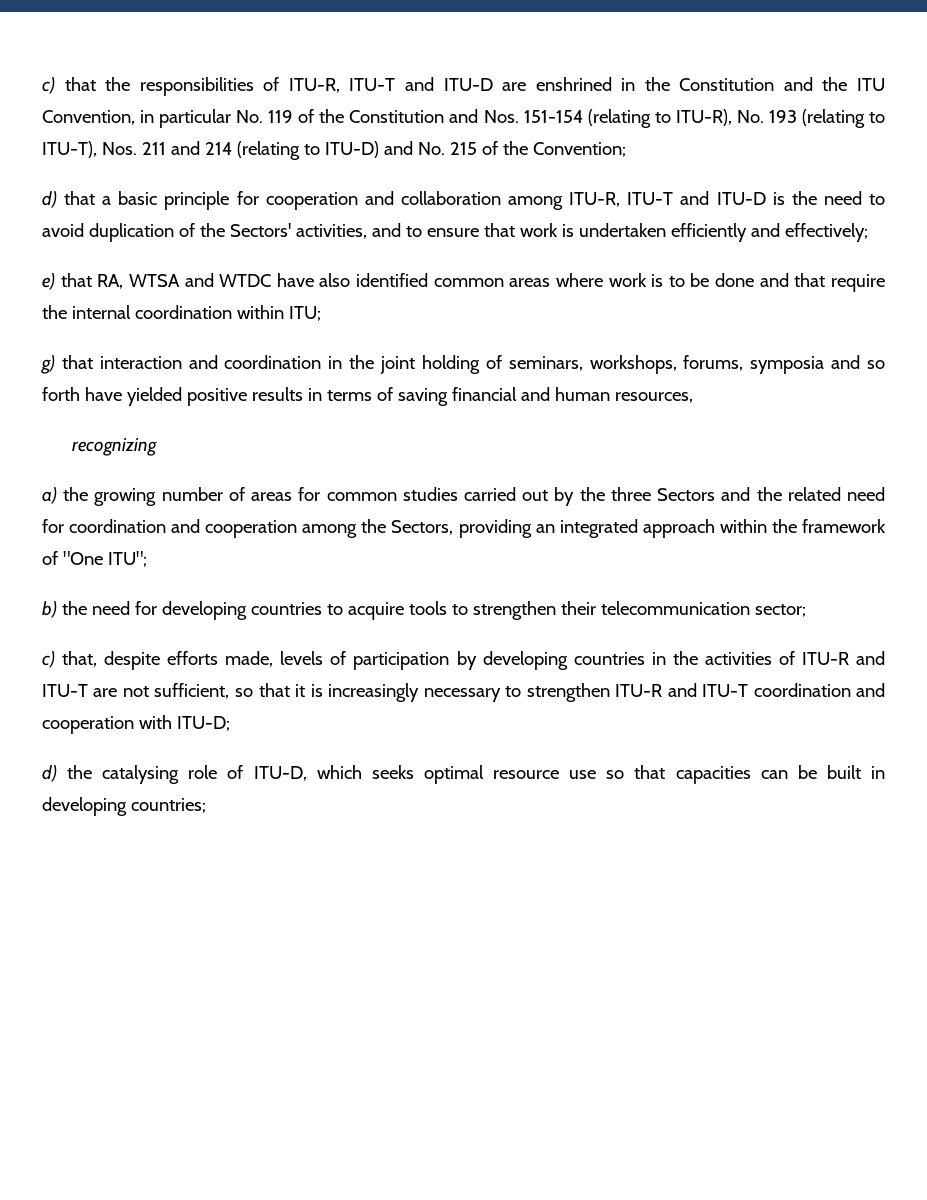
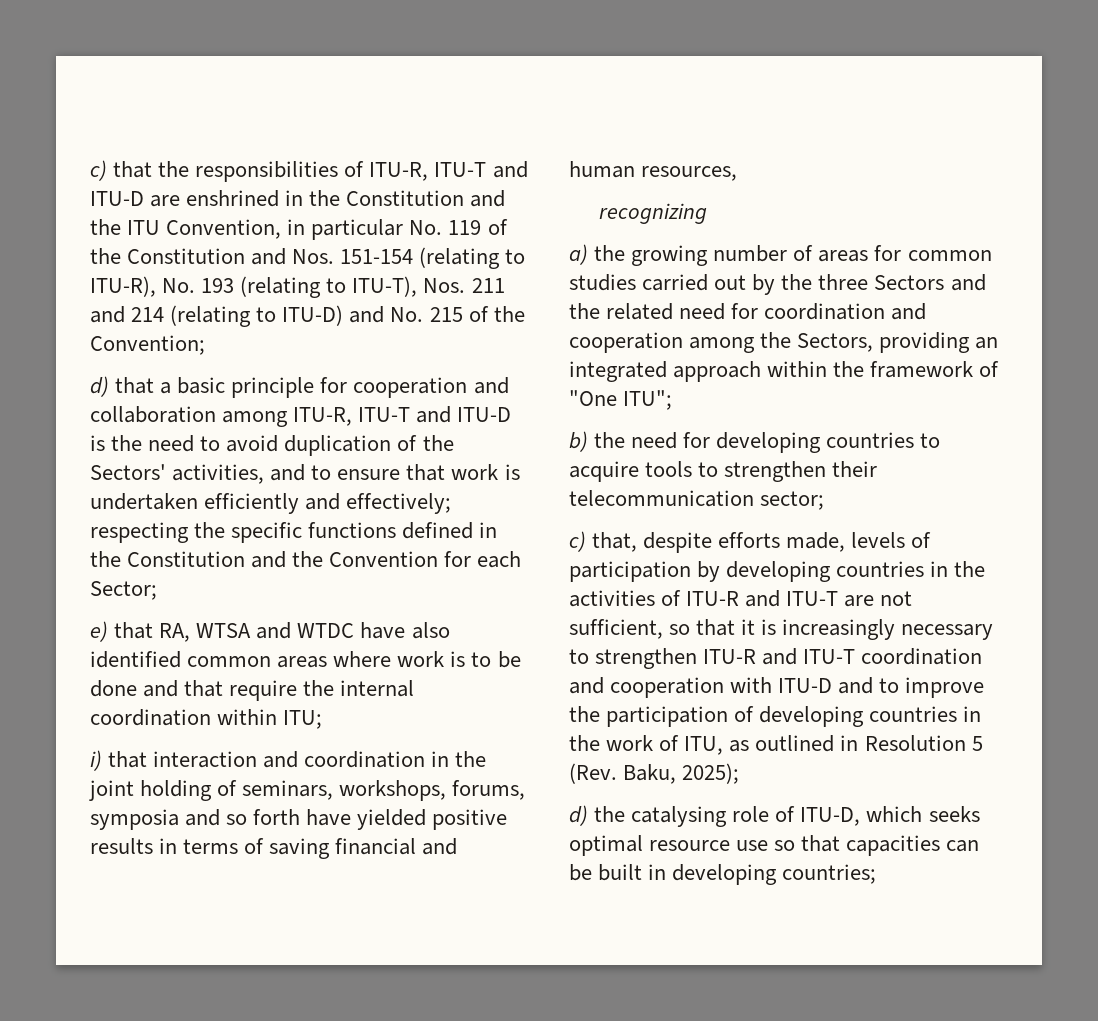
(868, 232) none -> [90,522,498,543] [90,551,522,568] [90,581,157,600] respecting the specific functions defined in the Constitution and the Convention for each Sector;
[41,355,55,374] g) -> [90,750,102,771] i)
[176,716,230,731] ITU-D; -> [778,677,985,698] [569,706,982,727] [569,735,983,755] [569,763,740,784] ITU-D and to improve the participation of developing countries in the work of ITU, as outlined in Resolution 5 (Rev. Baku, 2025);

